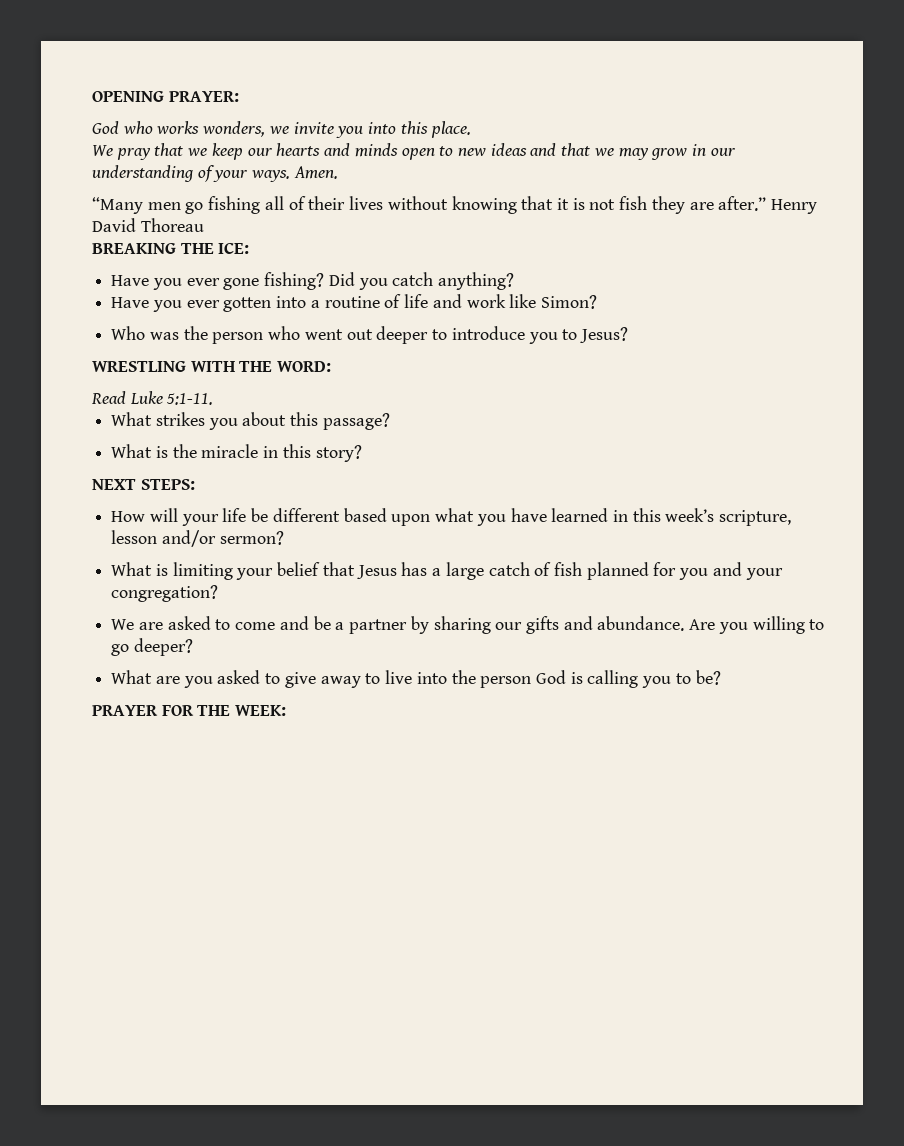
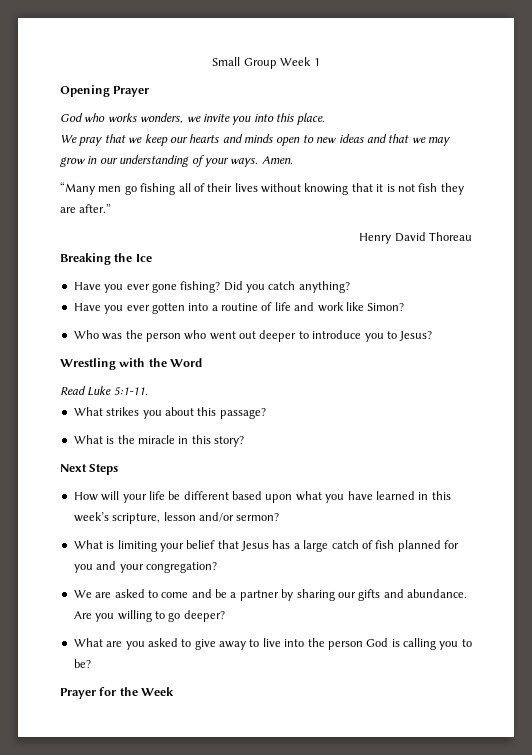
[92,91,239,102] OPENING PRAYER: -> [212,57,320,69] [60,85,150,97] Small Group Week 1 // Opening Prayer
(767, 203) none -> (112, 208) //
[92,243,250,254] BREAKING THE ICE: -> [60,253,152,265] Breaking the Ice
[92,361,332,372] WRESTLING WITH THE WORD: -> [60,358,203,370] Wrestling with the Word
[92,479,195,490] NEXT STEPS: -> [60,464,119,475] Next Steps
[92,705,287,716] PRAYER FOR THE WEEK: -> [60,687,175,699] Prayer for the Week

